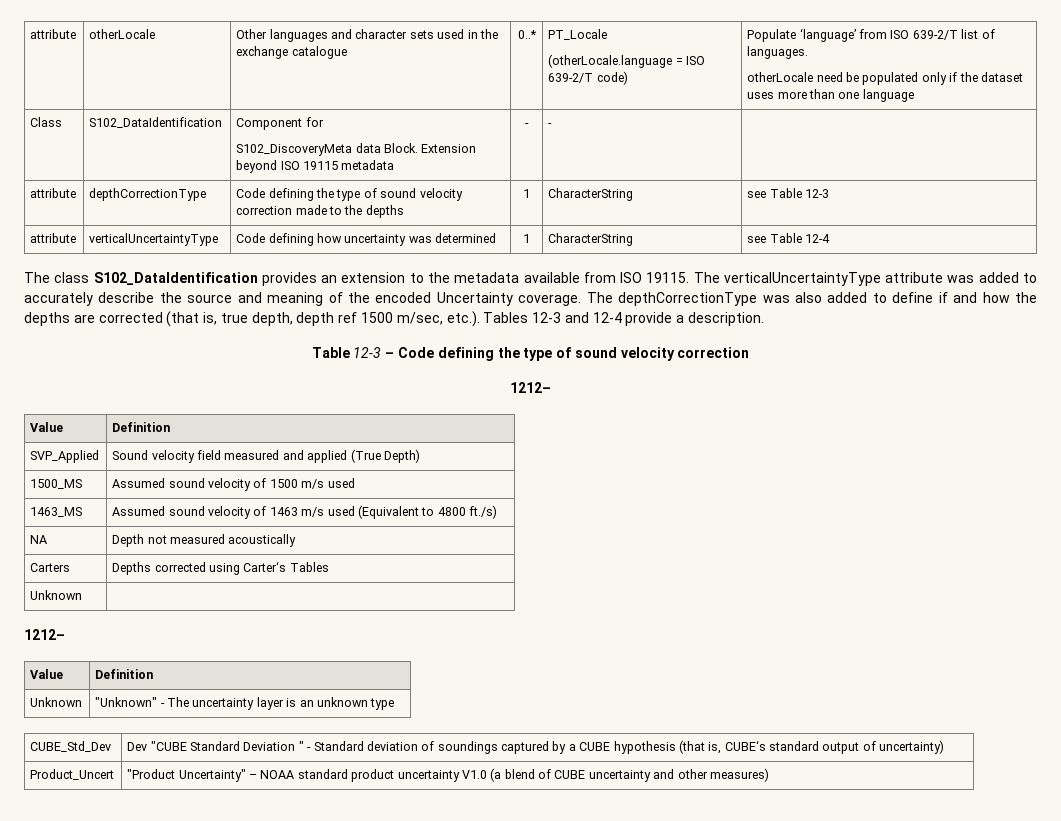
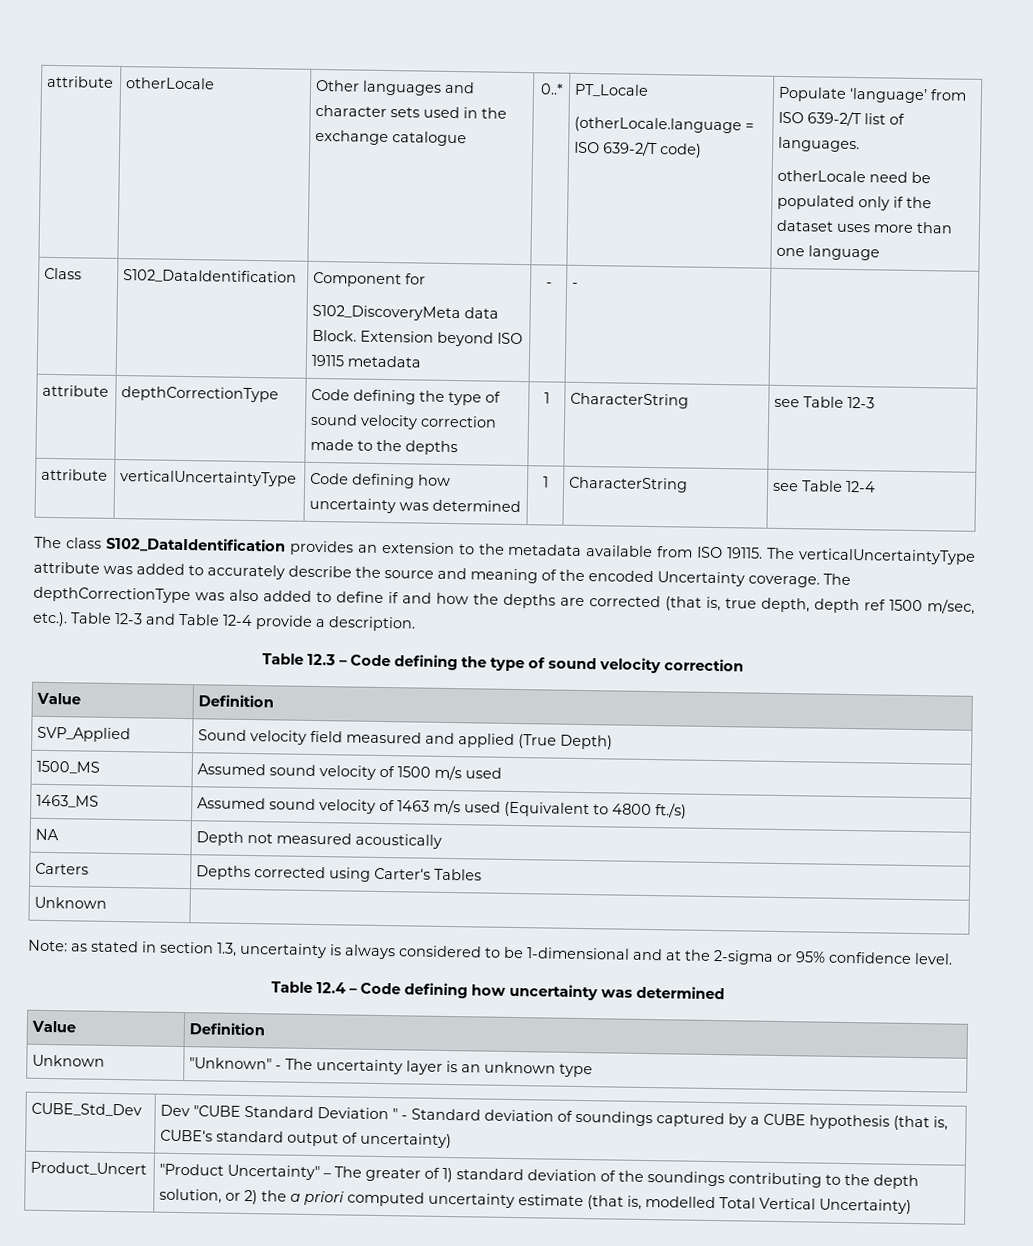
[483,312,529,323] Tables -> [70,612,112,624] Table
(589, 317) none -> [178,613,220,626] Table
[353,347,382,358] 12-3 -> [307,653,336,666] 12.3
[510,382,551,393] // 1212– -> (744, 665) none
[24,629,65,640] 1212– -> [28,939,953,965] [271,981,725,1001] Note: as stated in section 1.3, uncertainty is always considered to be 1-dimensional and at the 2-sigma or 95% confidence level. // Table 12.4 – Code defining how uncertainty was determined
[260,768,769,782] NOAA standard product uncertainty V1.0 (a blend of CUBE uncertainty and other measures) -> [334,1166,920,1190] [159,1188,913,1215] The greater of 1) standard deviation of the soundings contributing to the depth solution, or 2) the a priori computed uncertainty estimate (that is, modelled Total Vertical Uncertainty)

